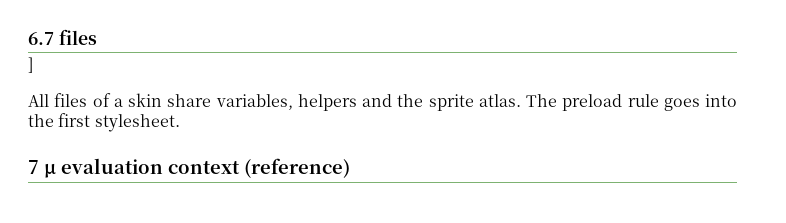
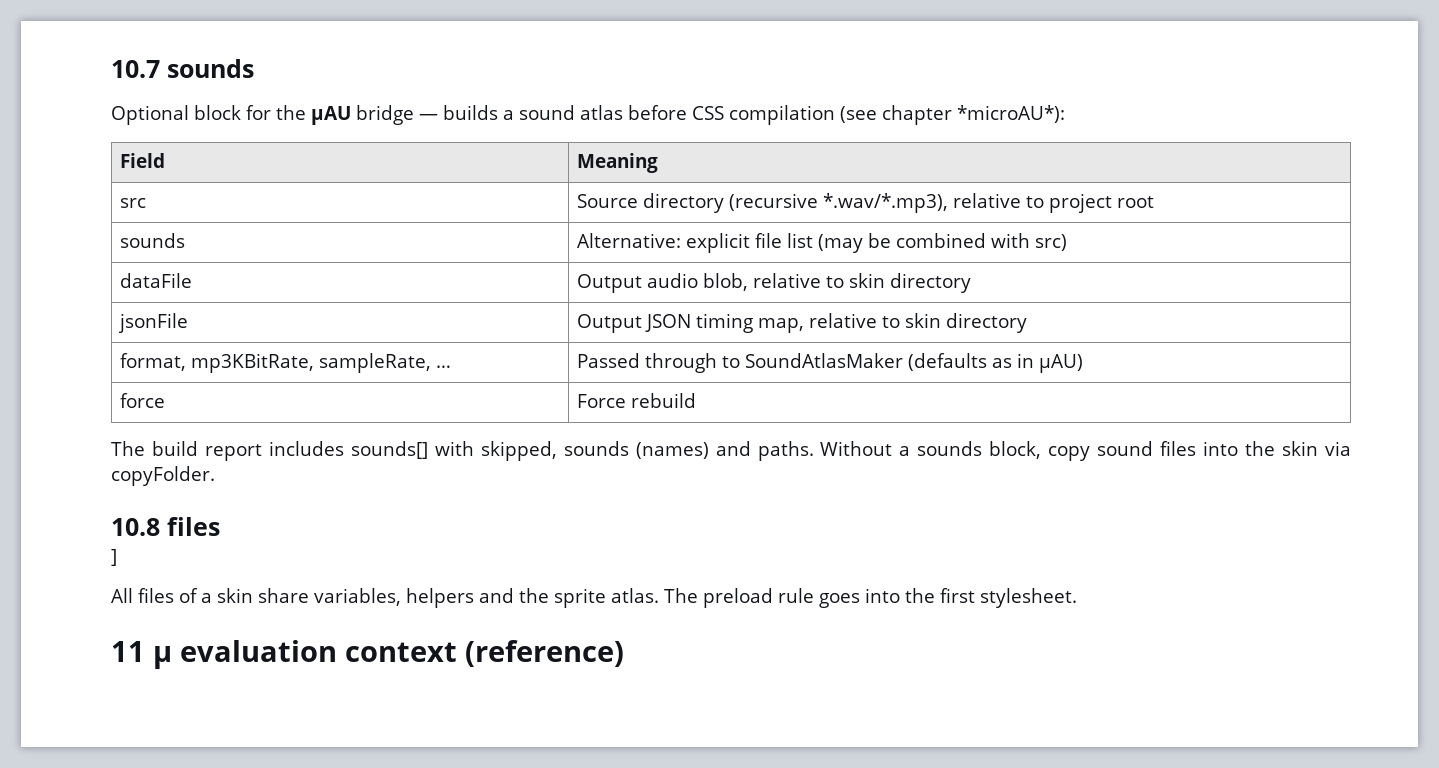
[28,32,54,45] 6.7 -> [111,59,254,78] [111,105,1065,125] [119,153,165,168] [576,153,658,173] [119,198,146,208] [576,193,1154,213] [119,233,185,248] [576,233,1067,253] [119,273,192,288] [576,273,971,293] [117,313,188,333] [576,313,1027,333] [119,353,451,373] [576,353,1083,373] [119,393,165,408] [576,393,696,408] [111,441,1352,461] [111,466,215,486] [111,518,160,536] 10.7 sounds // Optional block for the µAU bridge — builds a sound atlas before CSS compilation (see chapter *microAU*): // Field | Meaning // src | Source directory (recursive *.wav/*.mp3), relative to project root // sounds | Alternative: explicit file list (may be combined with src) // dataFile | Output audio blob, relative to skin directory // jsonFile | Output JSON timing map, relative to skin directory // format, mp3KBitRate, sampleRate, … | Passed through to SoundAtlasMaker (defaults as in µAU) // force | Force rebuild // The build report includes sounds[] with skipped, sounds (names) and paths. Without a sounds block, copy sound files into the skin via copyFolder. // 10.8
[28,160,39,174] 7 -> [111,641,145,662] 11

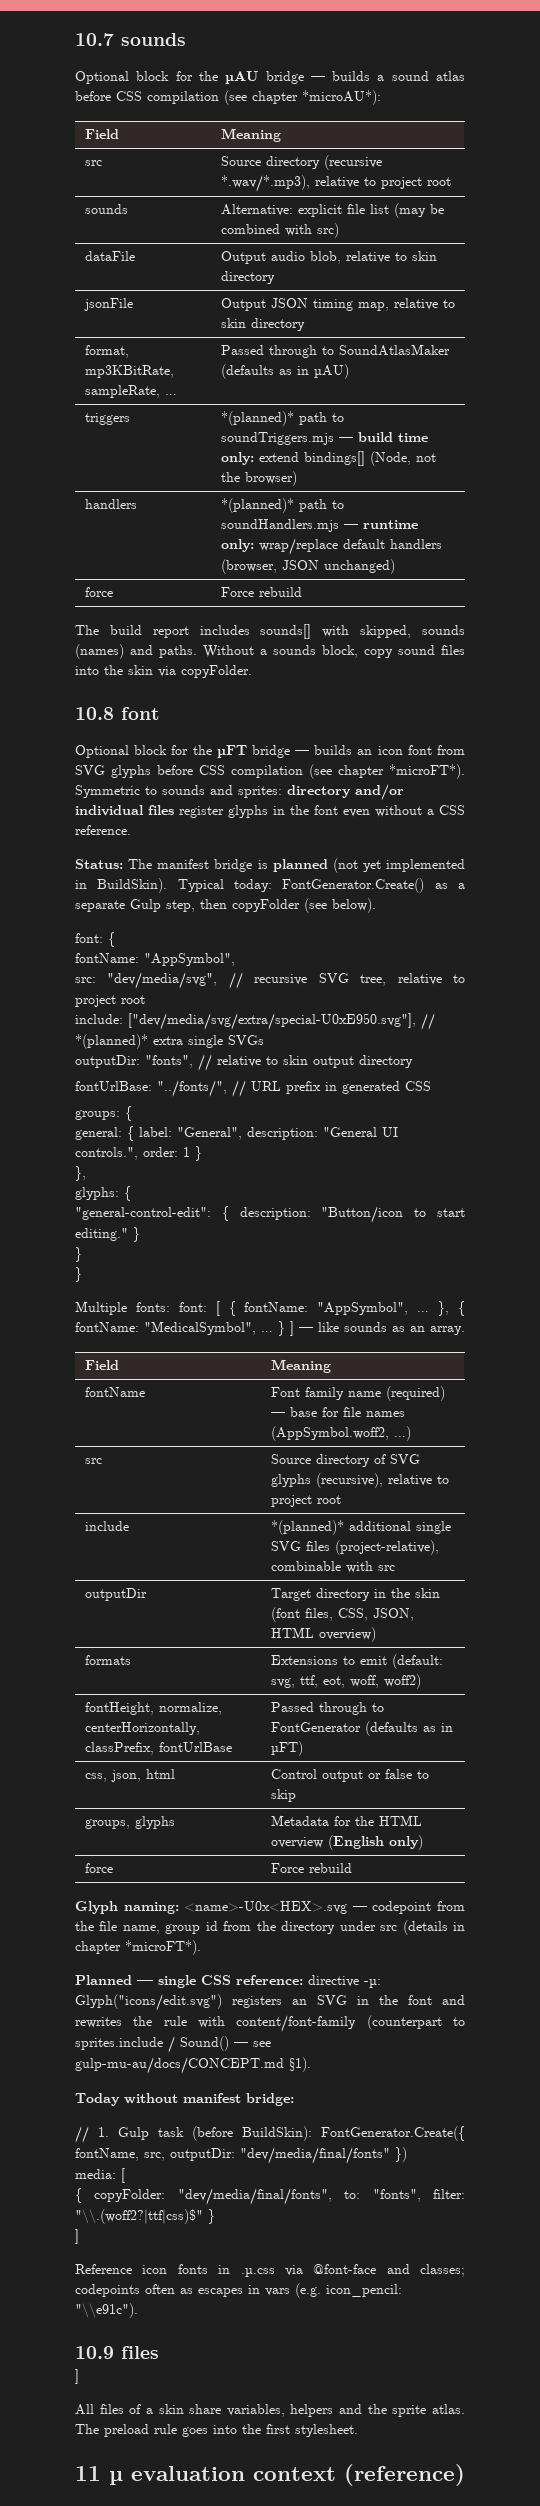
(1083, 363) none -> [84,413,130,425] [220,411,344,426] [220,432,428,445] [220,451,436,466] [220,471,297,486] [84,499,137,509] [220,498,344,513] [220,519,418,532] [220,538,442,555] [220,559,395,574] // triggers | *(planned)* path to soundTriggers.mjs — build time only: extend bindings[] (Node, not the browser) // handlers | *(planned)* path to soundHandlers.mjs — runtime only: wrap/replace default handlers (browser, JSON unchanged)
(160, 527) none -> [121,707,160,720] [75,745,466,759] [75,764,465,779] [75,784,404,800] [75,805,465,818] [75,825,131,835] [75,858,465,873] [75,878,465,893] [75,898,376,913] [75,932,115,947] [75,953,235,966] [75,972,465,989] [75,995,145,1007] [75,1013,435,1030] [75,1034,264,1049] [75,1054,413,1071] [75,1080,431,1097] [75,1106,132,1121] [75,1126,398,1141] [75,1146,202,1161] [75,1166,86,1181] [75,1186,131,1201] [75,1206,466,1223] [75,1227,140,1242] [75,1247,82,1262] [75,1267,82,1282] [75,1301,466,1316] [75,1321,465,1336] [84,1360,119,1370] [270,1359,331,1373] [84,1387,145,1397] [270,1386,445,1401] [270,1407,405,1417] [270,1426,411,1441] [84,1458,102,1464] [270,1454,420,1467] [270,1473,449,1488] [270,1495,341,1507] [84,1521,129,1531] [270,1520,451,1535] [270,1540,439,1555] [270,1561,395,1573] [84,1588,147,1601] [270,1588,440,1601] [270,1607,414,1622] [270,1627,376,1642] [84,1655,131,1665] [270,1654,443,1669] [270,1674,421,1689] [84,1702,222,1715] [84,1722,200,1735] [84,1742,232,1755] [270,1702,384,1715] [270,1721,453,1736] [270,1741,303,1756] [84,1769,175,1782] [270,1769,429,1782] [270,1789,296,1802] [84,1816,175,1829] [270,1815,422,1826] [270,1835,423,1850] [84,1863,113,1873] [270,1863,352,1873] [75,1901,466,1914] [75,1920,465,1935] [75,1940,201,1955] [75,1975,381,1988] [75,1994,465,2011] [75,2015,465,2032] [75,2036,271,2053] [75,2057,311,2074] [75,2093,294,2106] [75,2126,465,2143] [75,2147,407,2164] [75,2168,125,2183] [75,2188,465,2205] [75,2209,215,2224] [75,2229,79,2244] [75,2264,465,2277] [75,2283,402,2298] [75,2303,138,2318] [75,2346,114,2359] font // Optional block for the µFT bridge — builds an icon font from SVG glyphs before CSS compilation (see chapter *microFT*). Symmetric to sounds and sprites: directory and/or individual files register glyphs in the font even without a CSS reference. // Status: The manifest bridge is planned (not yet implemented in BuildSkin). Typical today: FontGenerator.Create() as a separate Gulp step, then copyFolder (see below). // font: { // fontName: "AppSymbol", // src: "dev/media/svg", // recursive SVG tree, relative to project root // include: ["dev/media/svg/extra/special-U0xE950.svg"], // *(planned)* extra single SVGs // outputDir: "fonts", // relative to skin output directory // fontUrlBase: "../fonts/", // URL prefix in generated CSS // groups: { // general: { label: "General", description: "General UI controls.", order: 1 } // }, // glyphs: { // "general-control-edit": { description: "Button/icon to start editing." } // } // } // Multiple fonts: font: [ { fontName: "AppSymbol", … }, { fontName: "MedicalSymbol", … } ] — like sounds as an array. // Field | Meaning // fontName | Font family name (required) — base for file names (AppSymbol.woff2, …) // src | Source directory of SVG glyphs (recursive), relative to project root // include | *(planned)* additional single SVG files (project-relative), combinable with src // outputDir | Target directory in the skin (font files, CSS, JSON, HTML overview) // formats | Extensions to emit (default: svg, ttf, eot, woff, woff2) // fontHeight, normalize, centerHorizontally, classPrefix, fontUrlBase | Passed through to FontGenerator (defaults as in µFT) // css, json, html | Control output or false to skip // groups, glyphs | Metadata for the HTML overview (English only) // force | Force rebuild // Glyph naming: <name>-U0x<HEX>.svg — codepoint from the file name, group id from the directory under src (details in chapter *microFT*). // Planned — single CSS reference: directive -µ: Glyph("icons/edit.svg") registers an SVG in the font and rewrites the rule with content/font-family (counterpart to sprites.include / Sound() — see gulp-mu-au/docs/CONCEPT.md §1). // Today without manifest bridge: // // 1. Gulp task (before BuildSkin): FontGenerator.Create({ fontName, src, outputDir: "dev/media/final/fonts" }) // media: [ // { copyFolder: "dev/media/final/fonts", to: "fonts", filter: "\\.(woff2?|ttf|css)$" } // ] // Reference icon fonts in .µ.css via @font-face and classes; codepoints often as escapes in vars (e.g. icon_pencil: "\\e91c"). // 10.9

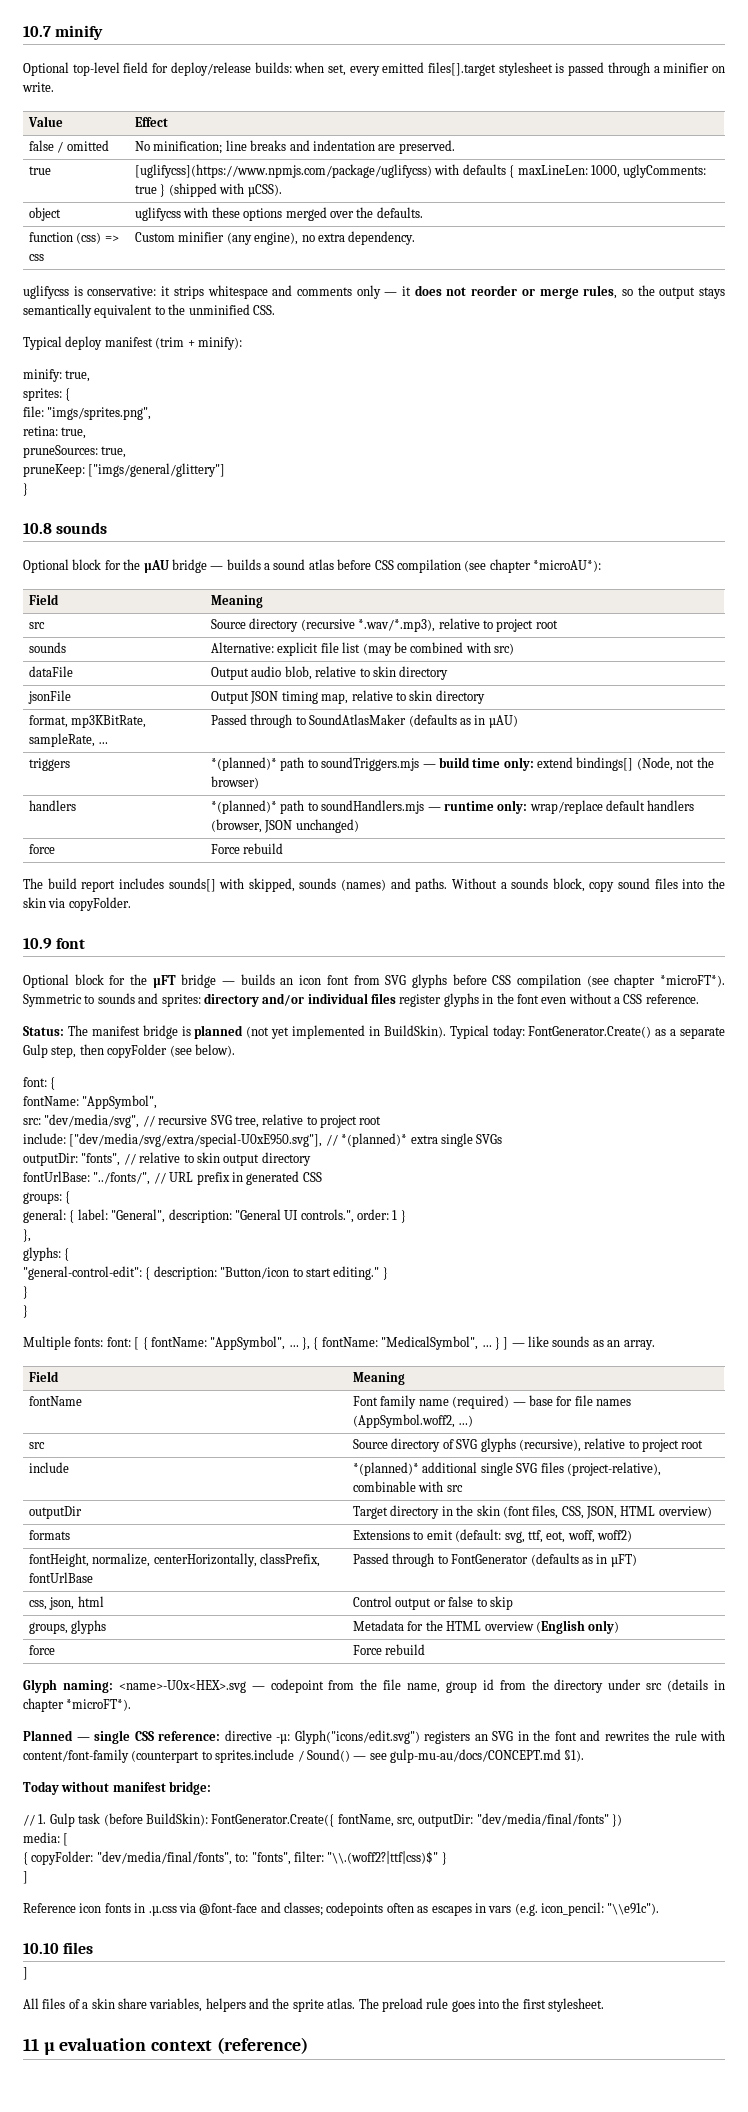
(114, 39) none -> [55,25,104,40] [23,62,726,76] [22,82,54,92] [28,116,64,127] [135,117,169,127] [29,140,109,153] [135,140,455,154] [29,166,52,175] [135,164,707,178] [135,183,282,197] [29,207,62,221] [135,207,423,221] [29,232,119,244] [29,254,45,261] [135,231,416,245] [23,285,726,299] [23,304,275,318] [23,336,242,350] [23,369,91,382] [23,388,71,401] [23,406,152,420] [23,426,87,439] [23,445,127,458] [23,463,226,477] [23,483,28,496] [23,523,52,534] minify // Optional top-level field for deploy/release builds: when set, every emitted files[].target stylesheet is passed through a minifier on write. // Value | Effect // false / omitted | No minification; line breaks and indentation are preserved. // true | [uglifycss](https://www.npmjs.com/package/uglifycss) with defaults { maxLineLen: 1000, uglyComments: true } (shipped with µCSS). // object | uglifycss with these options merged over the defaults. // function (css) => css | Custom minifier (any engine), no extra dependency. // uglifycss is conservative: it strips whitespace and comments only — it does not reorder or merge rules, so the output stays semantically equivalent to the unminified CSS. // Typical deploy manifest (trim + minify): // minify: true, // sprites: { // file: "imgs/sprites.png", // retina: true, // pruneSources: true, // pruneKeep: ["imgs/general/glittery"] // } // 10.8
[75,707,114,720] 10.8 -> [23,938,52,949] 10.9
[75,2346,114,2359] 10.9 -> [23,1943,59,1954] 10.10

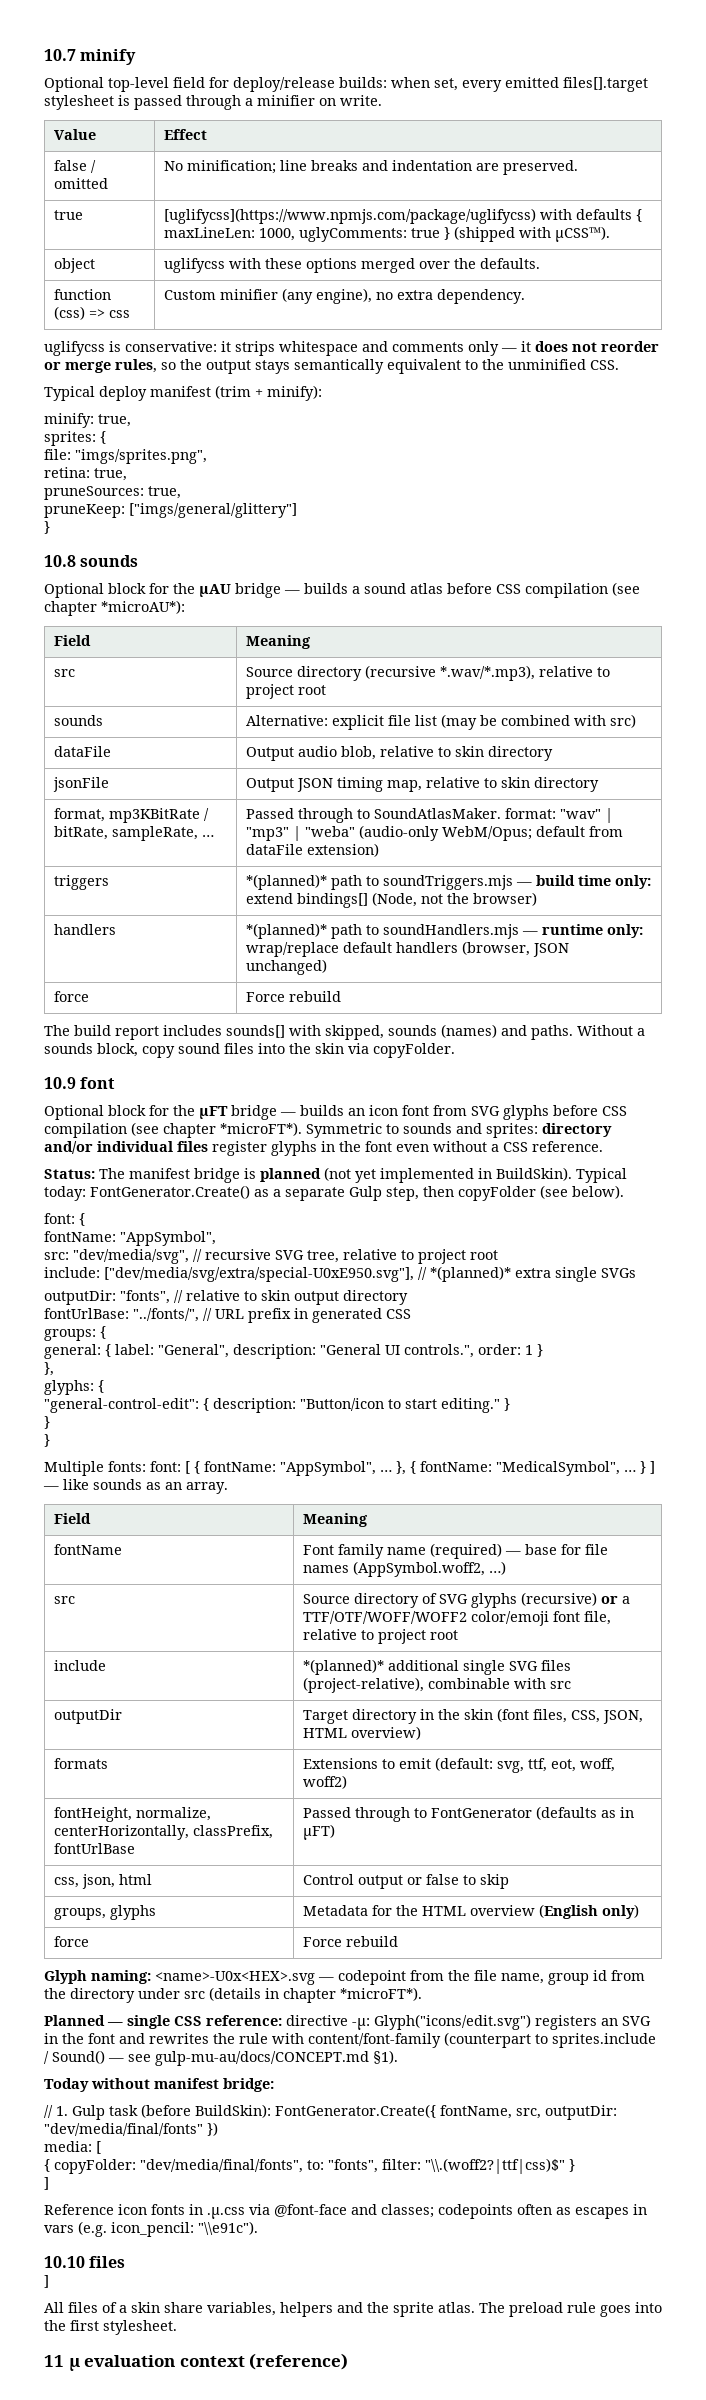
[247,184,282,197] µCSS). -> [555,226,611,242] µCSS™).
[71,715,147,728] mp3KBitRate, -> [109,808,210,823] [54,826,109,840] mp3KBitRate / bitRate,
[309,714,518,728] SoundAtlasMaker (defaults as in µAU) -> [374,808,614,823] [246,825,624,841] [246,843,380,857] SoundAtlasMaker. format: "wav" | "mp3" | "weba" (audio-only WebM/Opus; default from dataFile extension)
[518,1439,581,1452] (recursive), -> [521,1592,631,1606] [303,1611,612,1626] (recursive) or a TTF/OTF/WOFF/WOFF2 color/emoji font file,

